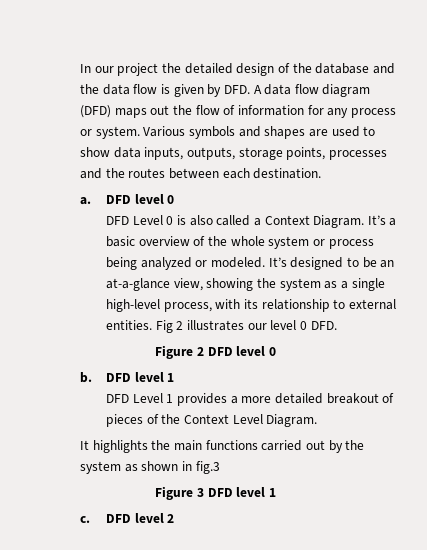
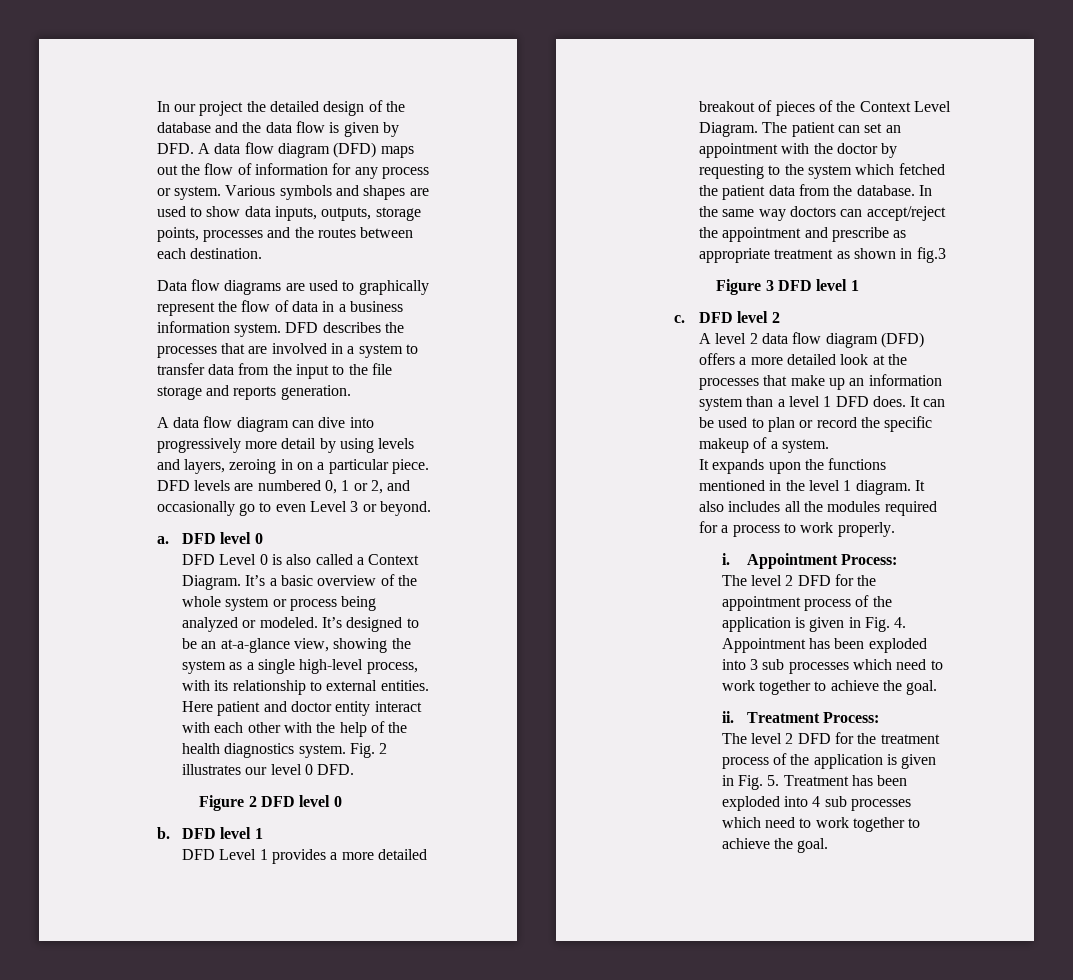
(322, 173) none -> [156,279,429,295] [156,300,403,316] [156,321,404,337] [156,343,418,358] [156,363,392,379] [156,385,351,400] [156,416,374,432] [156,438,415,453] [156,459,429,474] [156,480,411,494] [156,501,431,516] // Data flow diagrams are used to graphically represent the flow of data in a business information system. DFD describes the processes that are involved in a system to transfer data from the input to the file storage and reports generation. // A data flow diagram can dive into progressively more detail by using levels and layers, zeroing in on a particular piece. DFD levels are numbered 0, 1 or 2, and occasionally go to even Level 3 or beyond.
[155,320,173,333] Fig -> [181,701,422,716] [181,721,408,737] [181,743,375,758] Here patient and doctor entity interact with each other with the help of the health diagnostics system. Fig.
[80,440,365,453] [80,461,122,474] // It highlights the main functions carried out by the system -> [762,122,901,137] [698,143,898,158] [698,163,945,179] [698,184,932,200] [698,206,946,221] [698,227,907,242] [698,248,834,263] The patient can set an appointment with the doctor by requesting to the system which fetched the patient data from the database. In the same way doctors can accept/reject the appointment and prescribe as appropriate treatment
(175, 518) none -> [698,332,924,348] [698,353,907,365] [698,374,942,390] [698,396,946,411] [698,416,933,432] [698,437,829,453] [698,458,887,474] [698,480,925,495] [698,501,937,516] [698,521,895,537] [721,553,898,569] [721,574,877,586] [721,595,892,611] [721,617,907,632] [721,638,927,653] [721,659,943,674] [721,680,938,695] [721,711,880,723] [721,732,940,744] [721,753,937,769] [721,775,908,790] [721,796,911,811] [721,817,921,832] [721,838,829,853] // A level 2 data flow diagram (DFD) offers a more detailed look at the processes that make up an information system than a level 1 DFD does. It can be used to plan or record the specific makeup of a system. // It expands upon the functions mentioned in the level 1 diagram. It also includes all the modules required for a process to work properly. // i. Appointment Process: // The level 2 DFD for the appointment process of the application is given in Fig. 4. Appointment has been exploded into 3 sub processes which need to work together to achieve the goal. // ii. Treatment Process: // The level 2 DFD for the treatment process of the application is given in Fig. 5. Treatment has been exploded into 4 sub processes which need to work together to achieve the goal.

